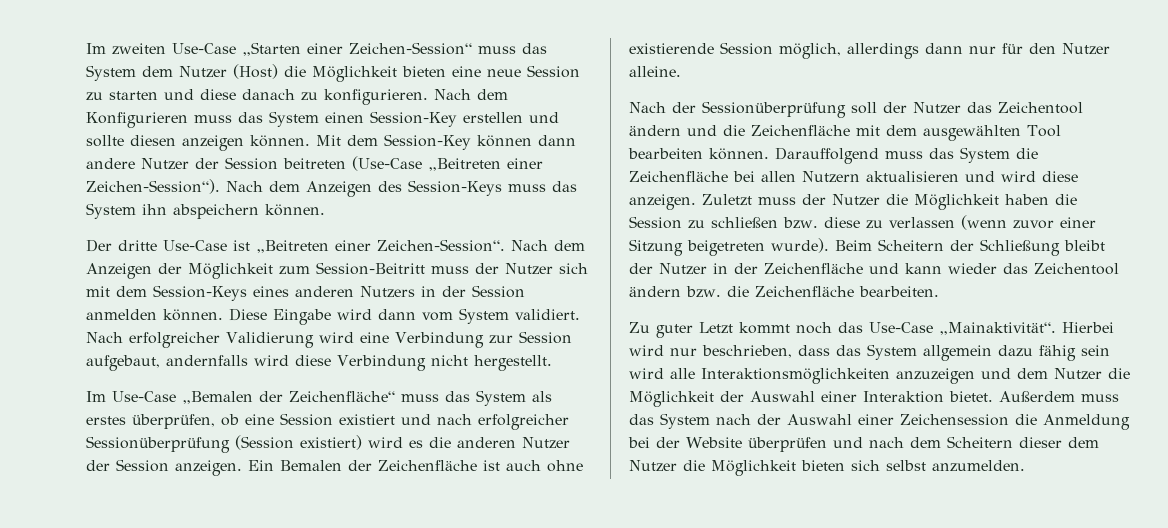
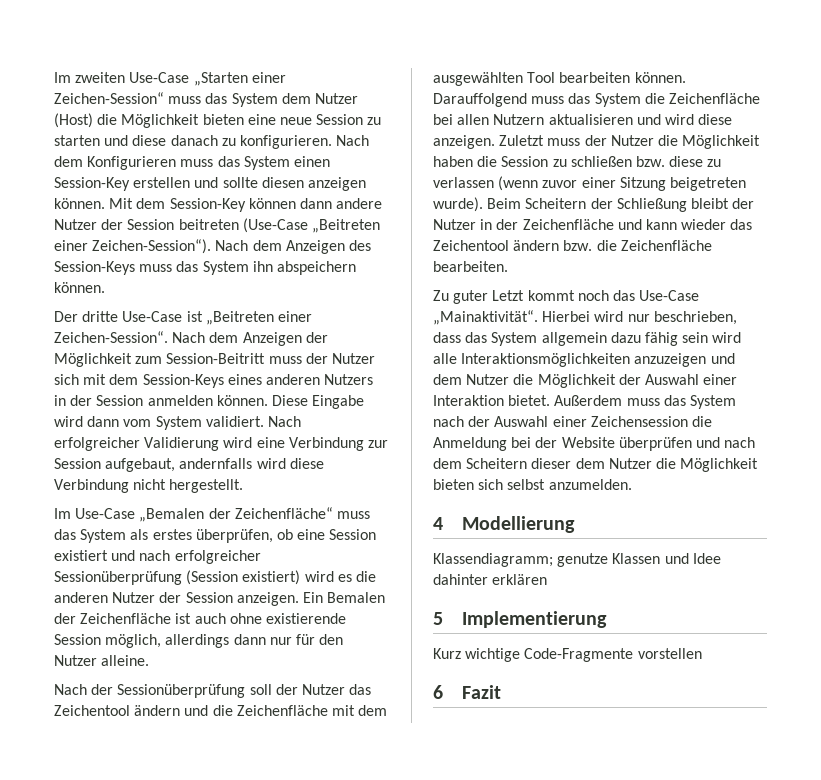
(1025, 466) none -> [433,516,576,533] [433,553,721,567] [433,574,548,585] [433,611,608,628] [433,648,702,662] [433,685,502,699] // 4 Modellierung // Klassendiagramm; genutze Klassen und Idee dahinter erklären // 5 Implementierung // Kurz wichtige Code-Fragmente vorstellen // 6 Fazit

